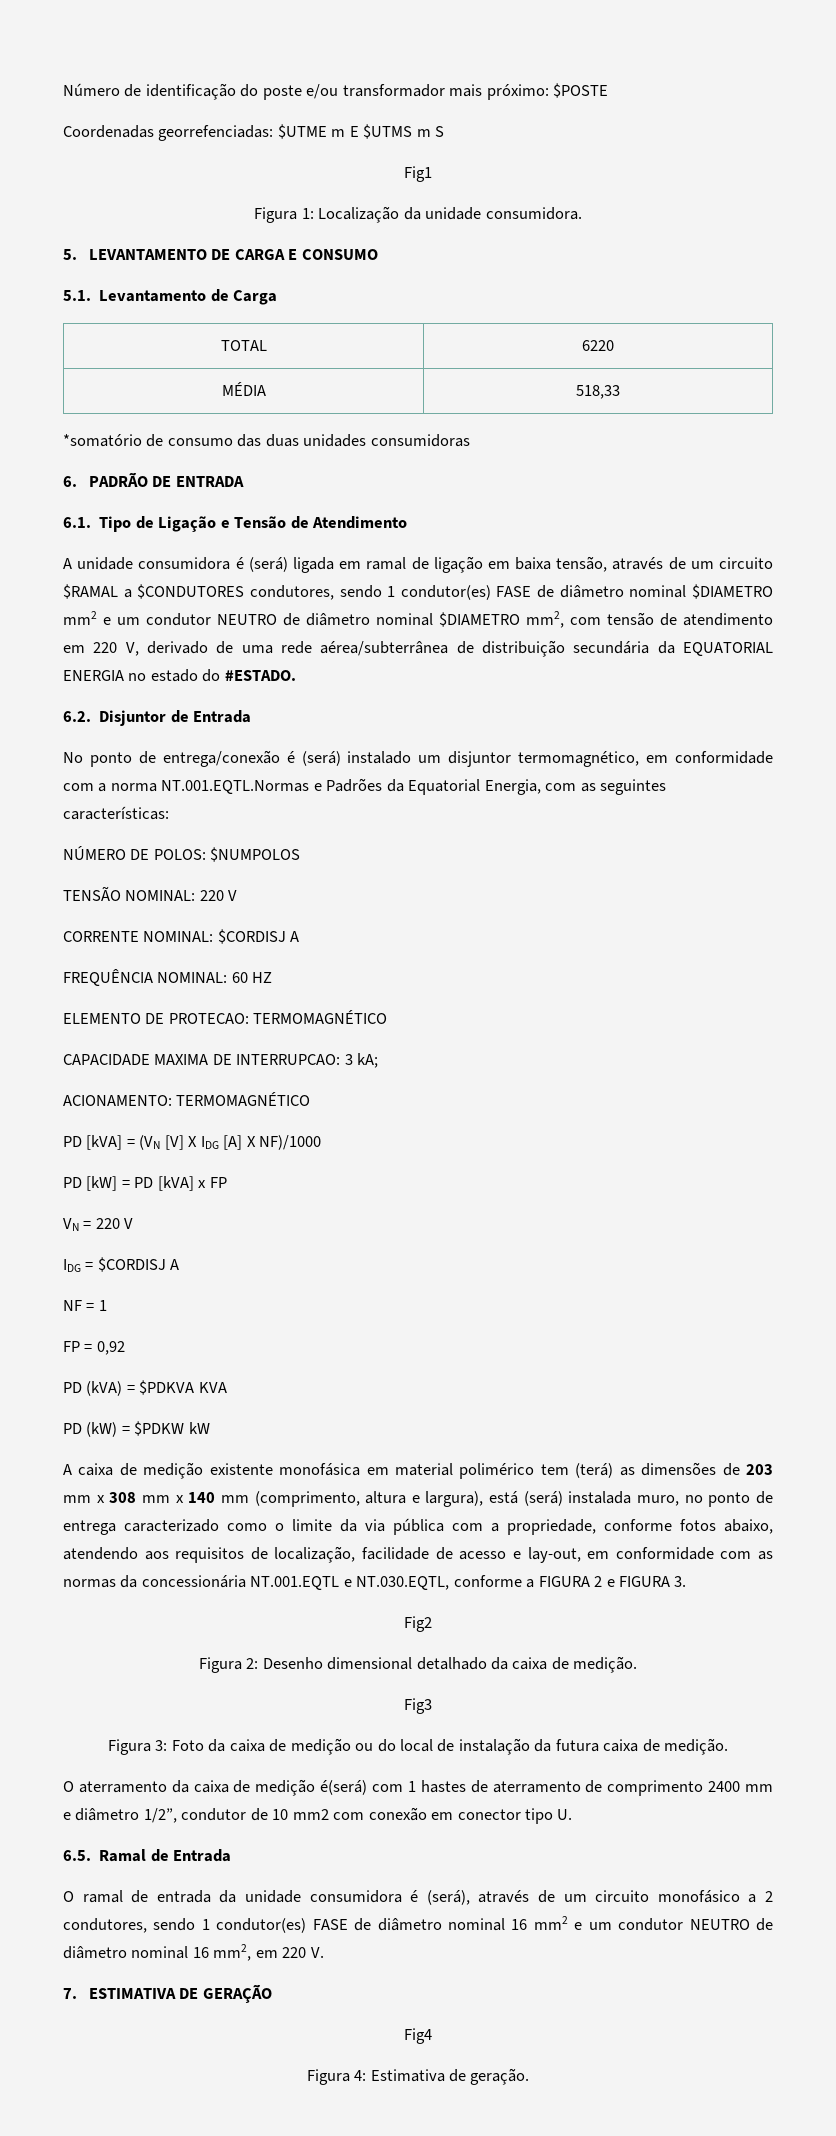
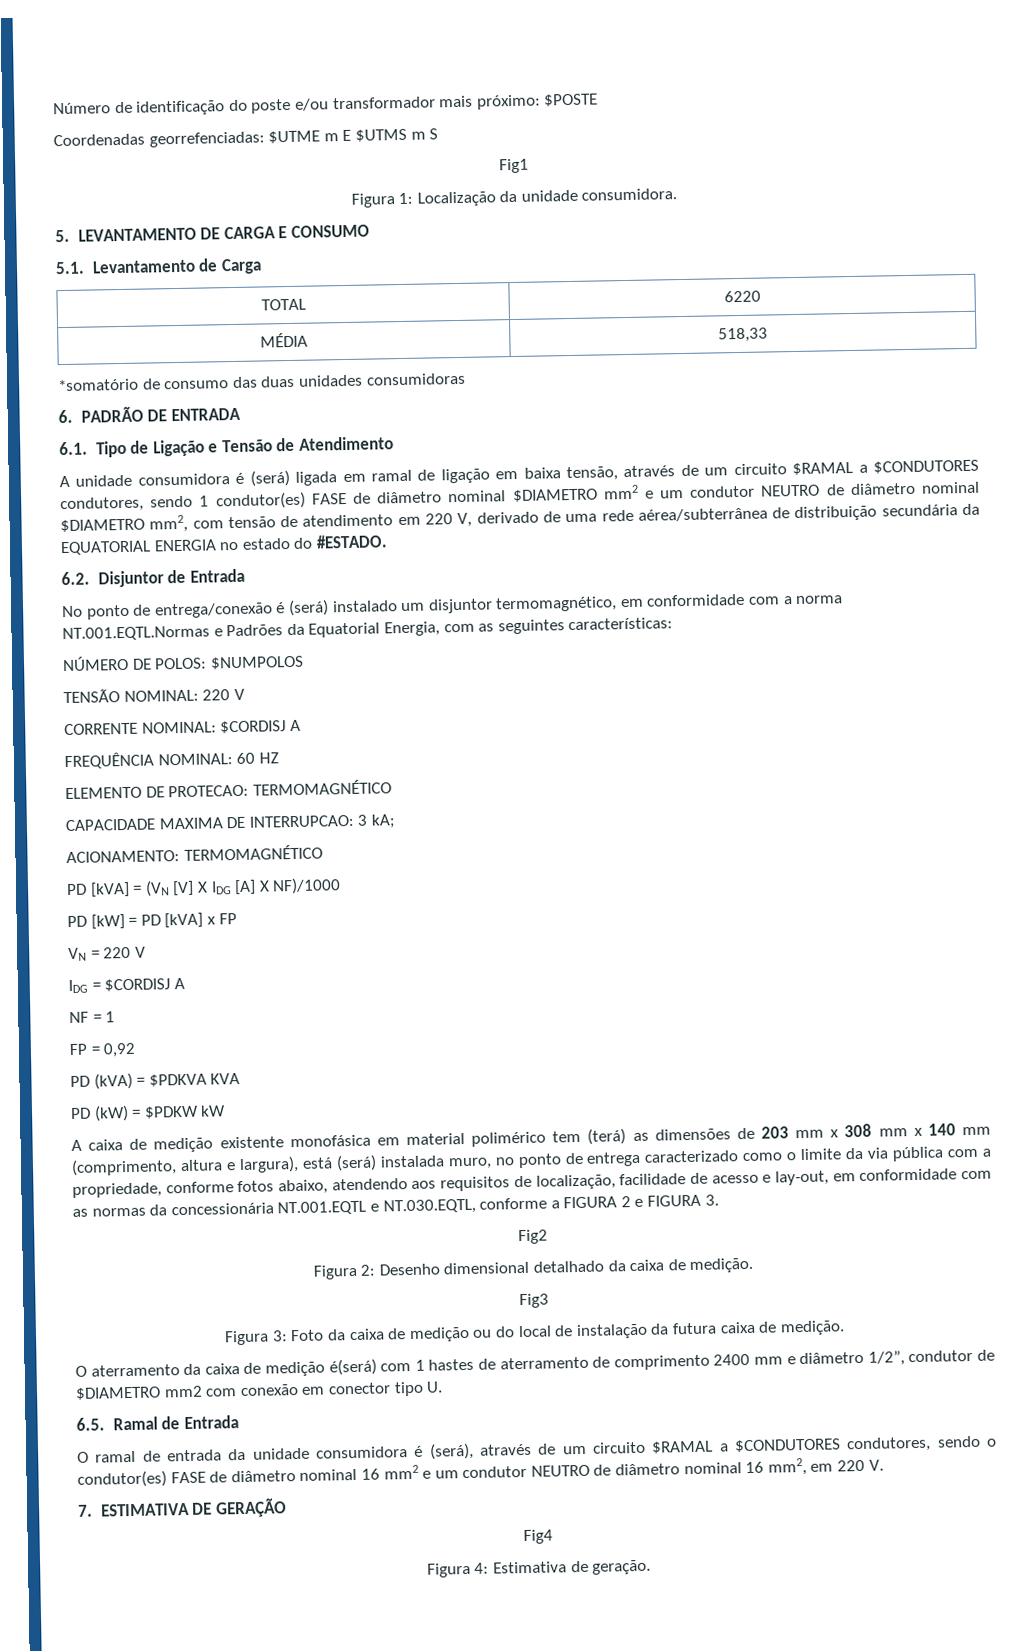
[272,1809,289,1820] 10 -> [75,1386,161,1400] $DIAMETRO
[657,1890,774,1903] [63,1918,210,1933] monofásico a 2 condutores, sendo 1 -> [651,1435,998,1454] $RAMAL a $CONDUTORES condutores, sendo o

